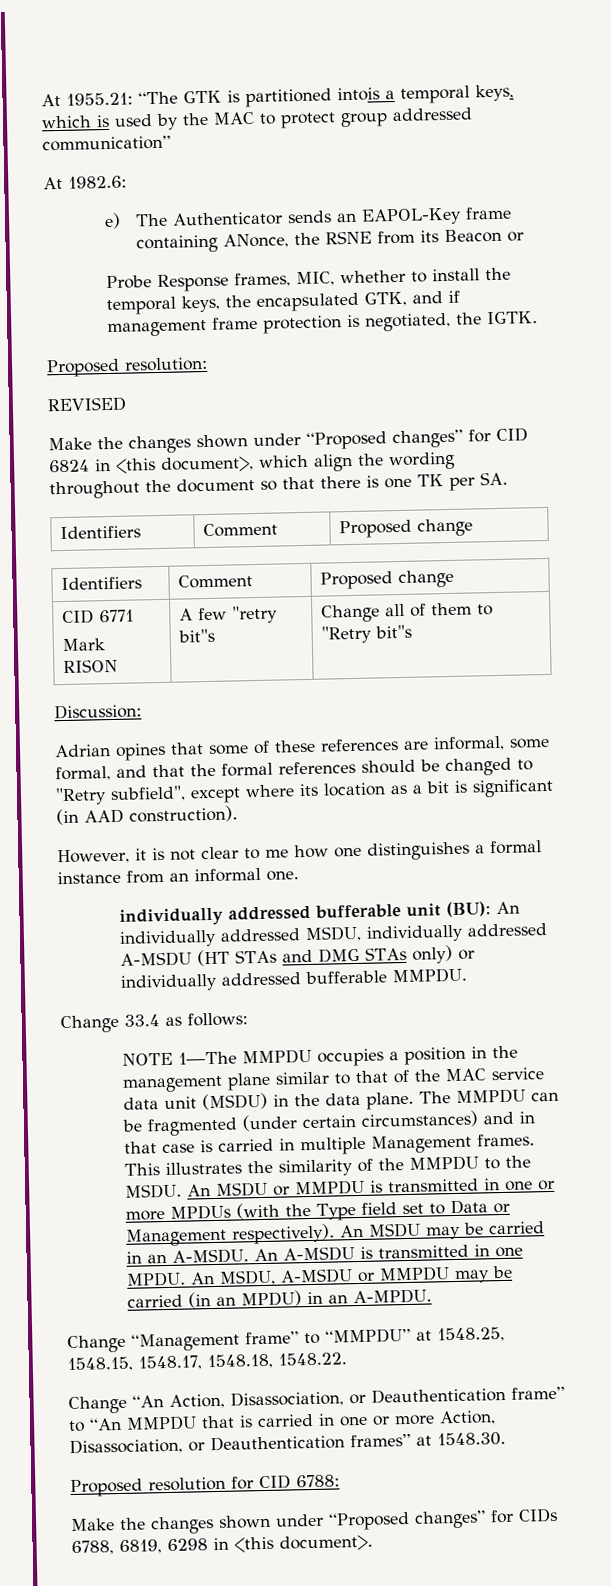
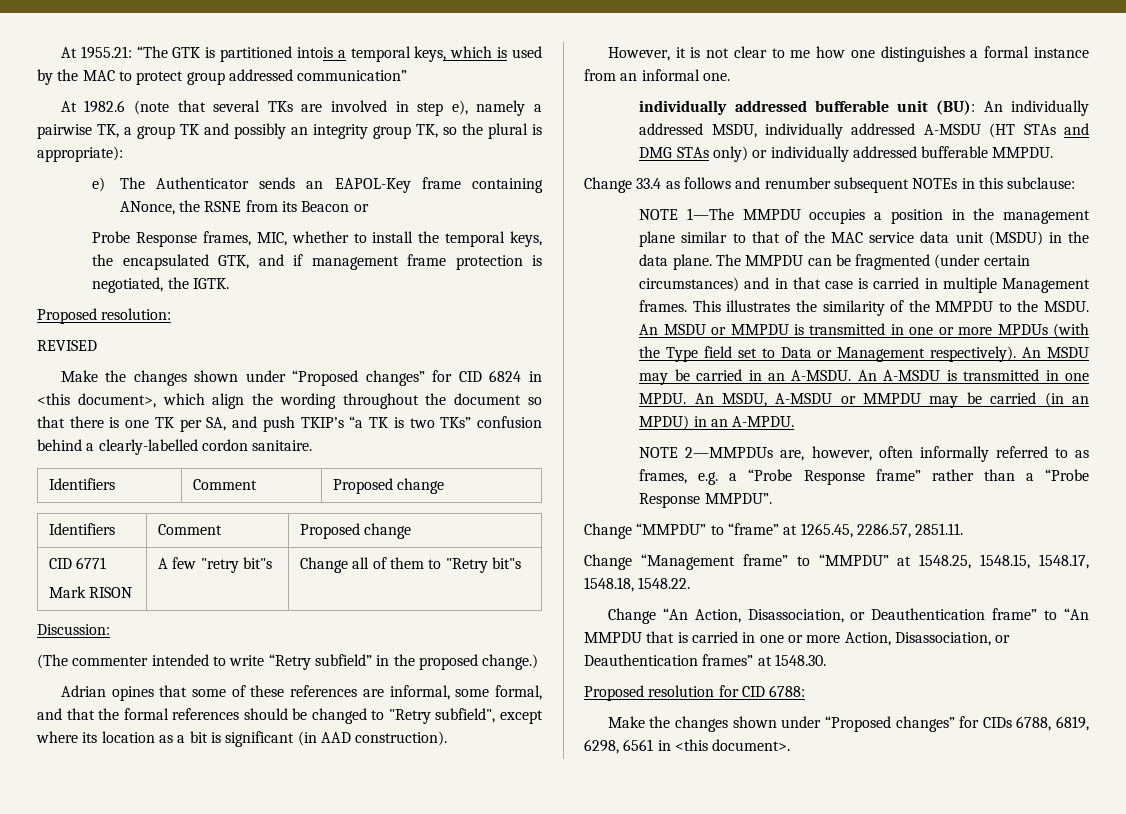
[68,175,127,189] 1982.6: -> [84,100,542,116] [37,123,542,139] [37,146,123,162] 1982.6 (note that several TKs are involved in step e), namely a pairwise TK, a group TK and possibly an integrity group TK, so the plural is appropriate):
[480,471,508,486] SA. -> [206,416,542,432] [37,439,313,455] SA, and push TKIP’s “a TK is two TKs” confusion behind a clearly-labelled cordon sanitaire.
(142, 711) none -> [37,654,539,670] // (The commenter intended to write “Retry subfield” in the proposed change.)
[187,1012,248,1027] follows: -> [683,177,1076,193] follows and renumber subsequent NOTEs in this subclause:
(433, 1296) none -> [639,446,1089,462] [639,469,1089,485] [639,493,772,508] [584,523,964,539] // NOTE 2—MMPDUs are, however, often informally referred to as frames, e.g. a “Probe Response frame” rather than a “Probe Response MMPDU”. // Change “MMPDU” to “frame” at 1265.45, 2286.57, 2851.11.
[167,1538,208,1552] 6298 -> [584,739,654,754] 6298, 6561

